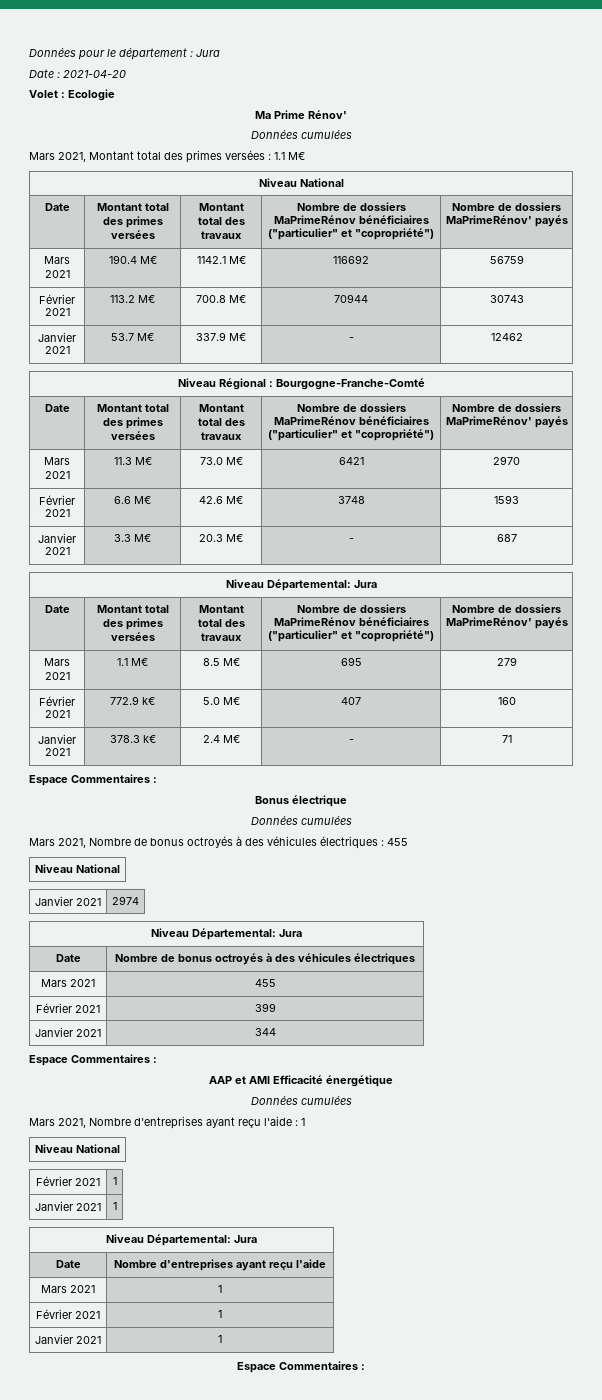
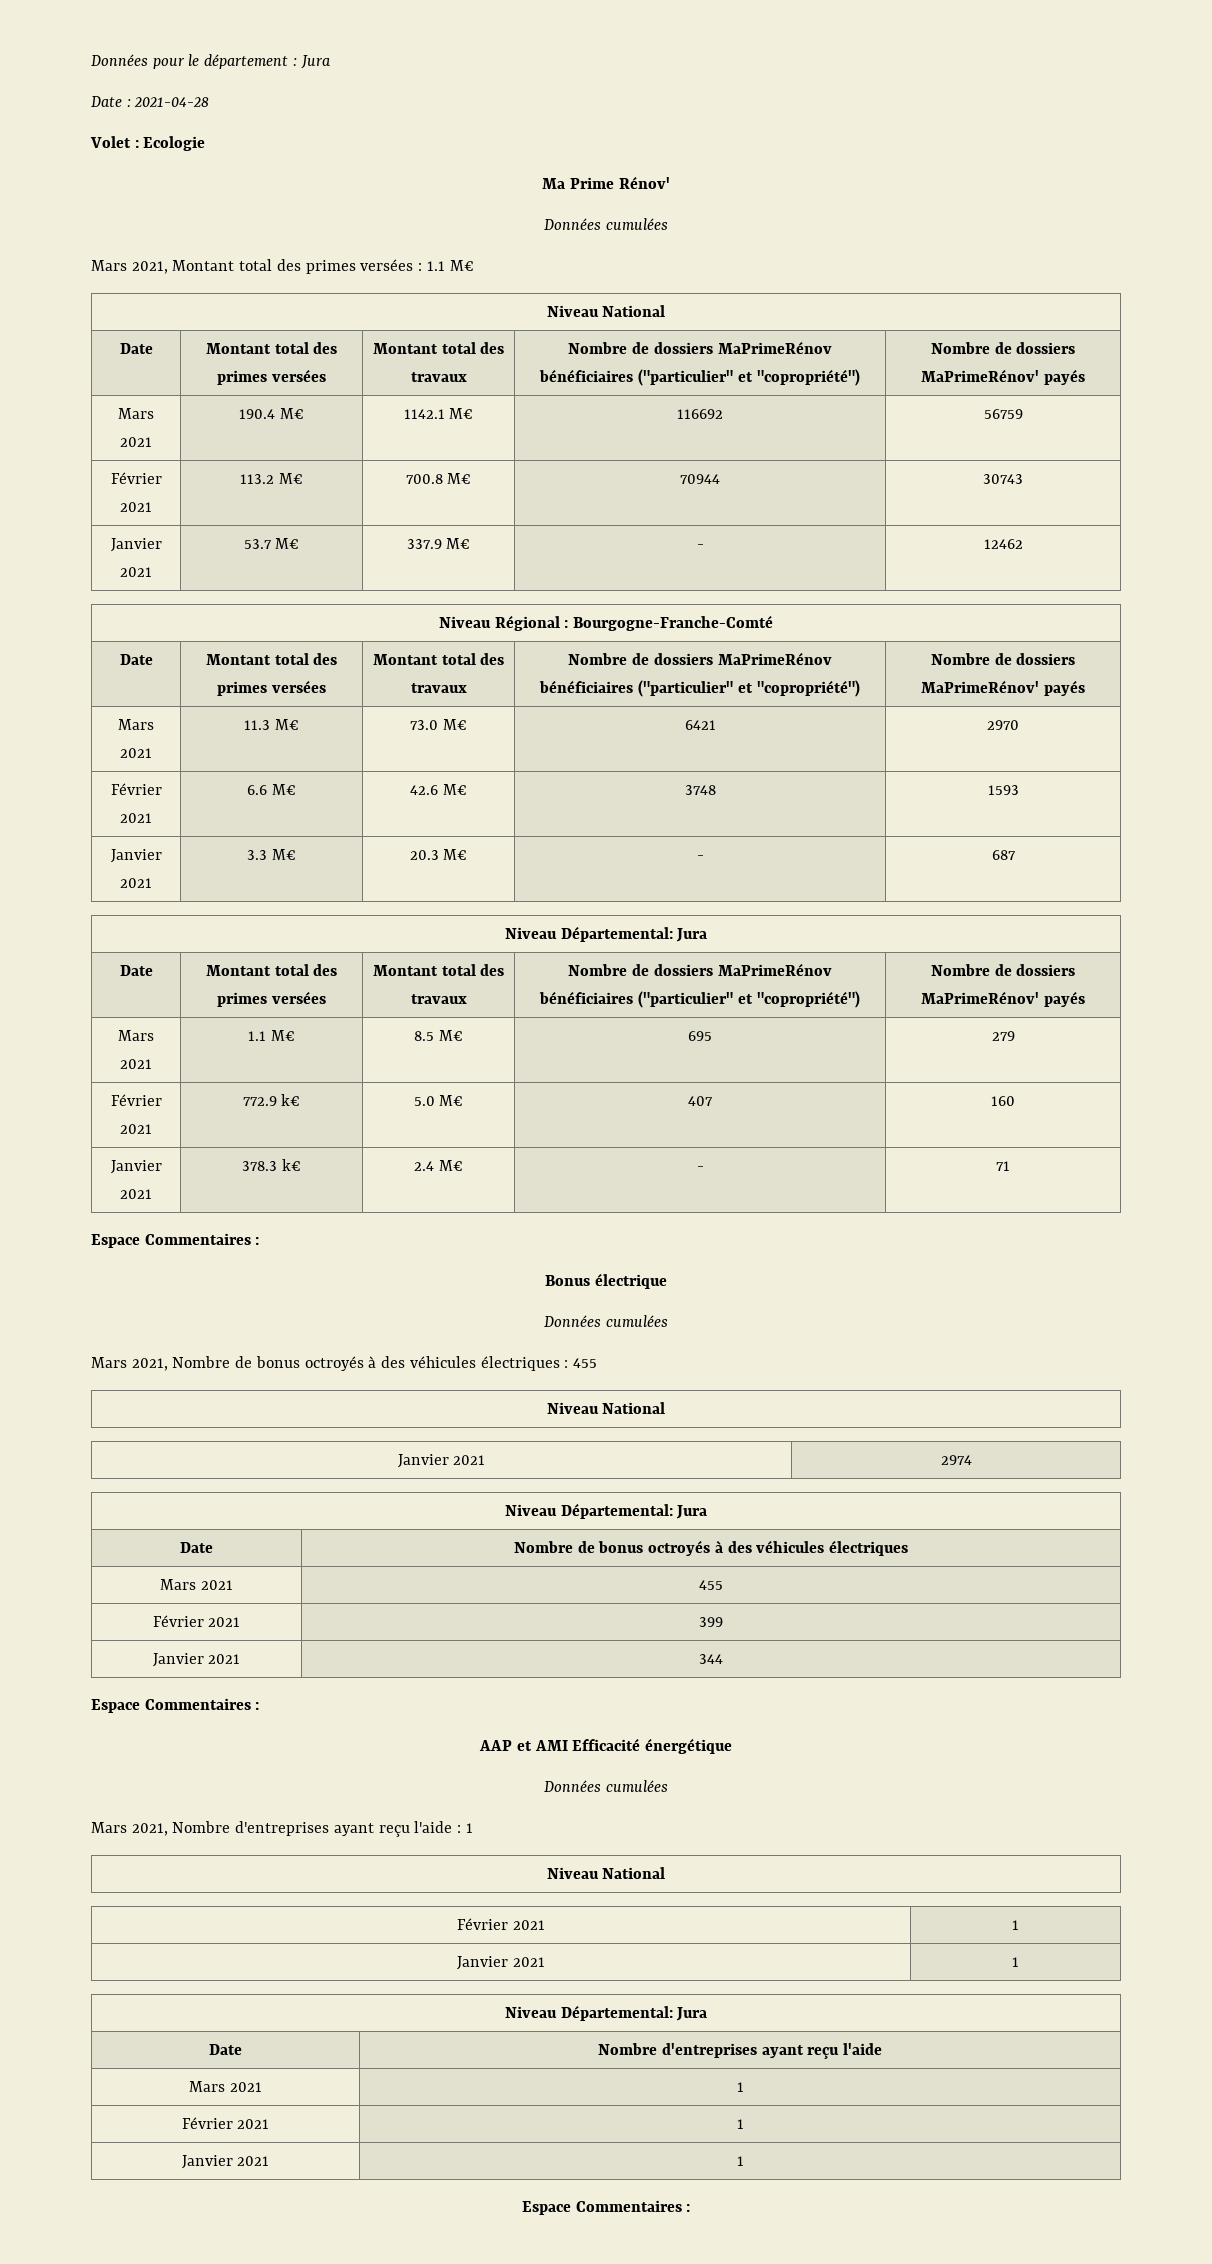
[63,70,126,78] 2021-04-20 -> [134,97,210,108] 2021-04-28

